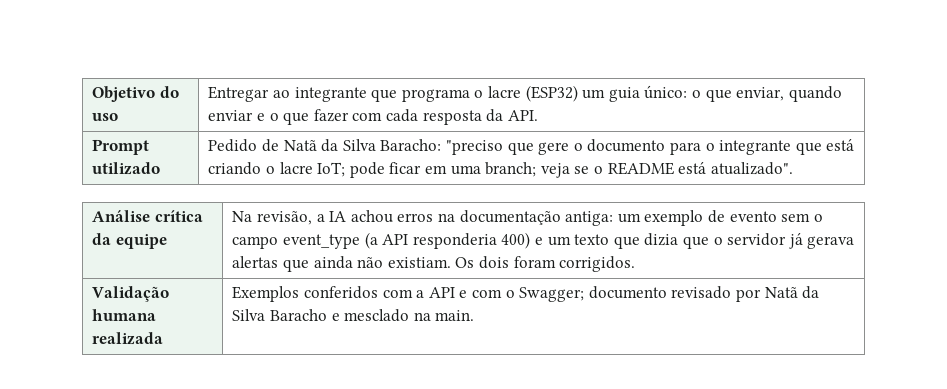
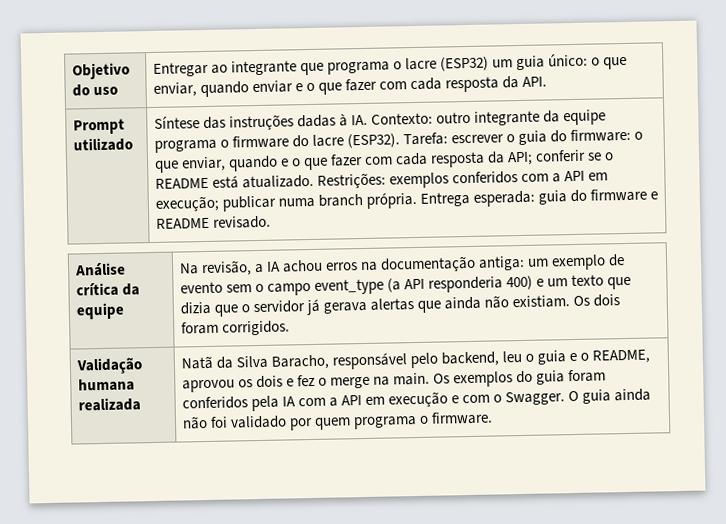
[208,139,855,155] [208,162,793,178] Pedido de Natã da Silva Baracho: "preciso que gere o documento para o integrante que está criando o lacre IoT; pode ficar em uma branch; veja se o README está atualizado". -> [153,109,607,131] [153,128,644,153] [154,149,615,173] [154,170,609,189] [154,188,659,212] [155,215,271,229] Síntese das instruções dadas à IA. Contexto: outro integrante da equipe programa o firmware do lacre (ESP32). Tarefa: escrever o guia do firmware: o que enviar, quando e o que fazer com cada resposta da API; conferir se o README está atualizado. Restrições: exemplos conferidos com a API em execução; publicar numa branch própria. Entrega esperada: guia do firmware e README revisado.
[232,286,455,302] Exemplos conferidos com a API -> [180,349,651,370] [181,369,607,393] [181,391,448,412] Natã da Silva Baracho, responsável pelo backend, leu o guia e o README, aprovou os dois e fez o merge na main. Os exemplos do guia foram conferidos pela IA com a API em execução
[519,286,820,302] [232,309,475,322] Swagger; documento revisado por Natã da Silva Baracho e mesclado na main. -> [505,388,652,406] [181,411,493,431] Swagger. O guia ainda não foi validado por quem programa o firmware.

